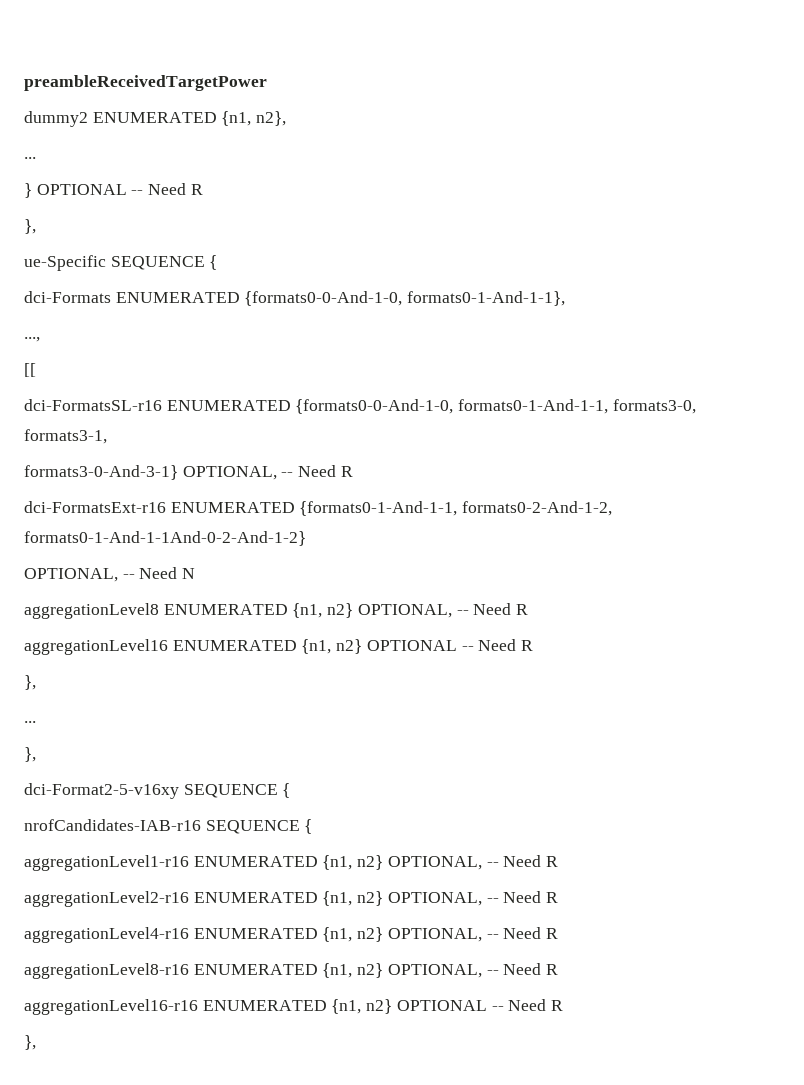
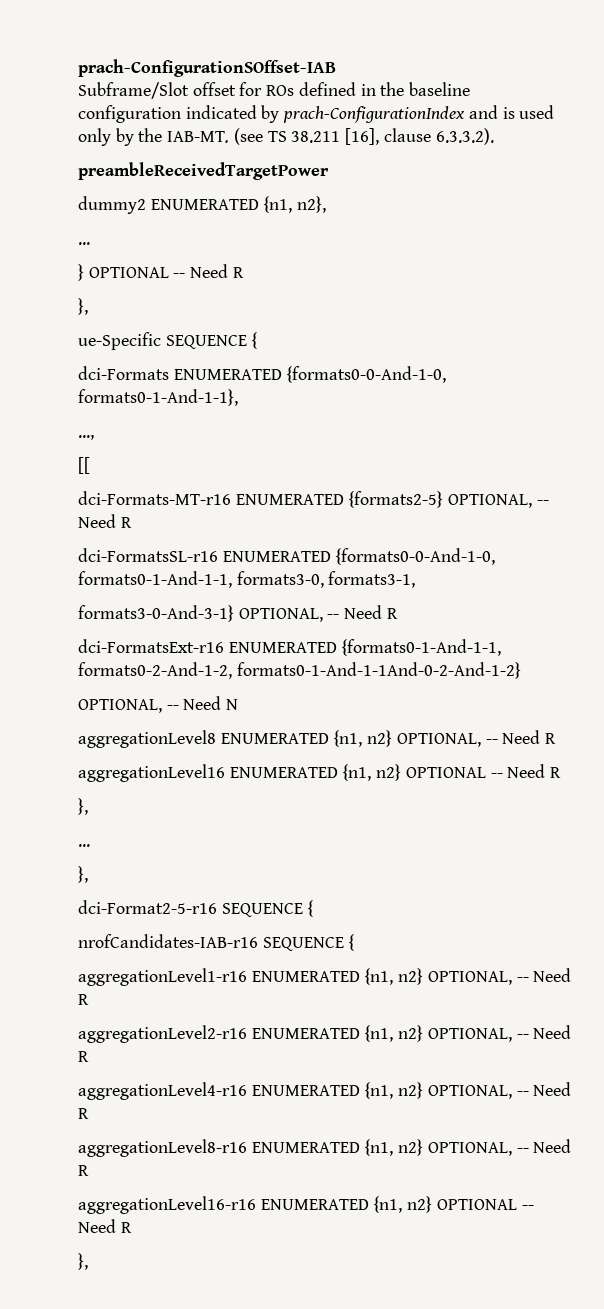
(24, 83) none -> [78,59,336,77] [78,82,471,99] [78,105,555,123] [78,128,494,146] prach-ConfigurationSOffset-IAB // Subframe/Slot offset for ROs defined in the baseline configuration indicated by prach-ConfigurationIndex and is used only by the IAB-MT. (see TS 38.211 [16], clause 6.3.3.2). //
(36, 370) none -> [78,491,549,508] [78,514,132,528] // dci-Formats-MT-r16 ENUMERATED {formats2-5} OPTIONAL, -- Need R
[24,783,179,799] dci-Format2-5-v16xy -> [78,900,217,914] dci-Format2-5-r16

